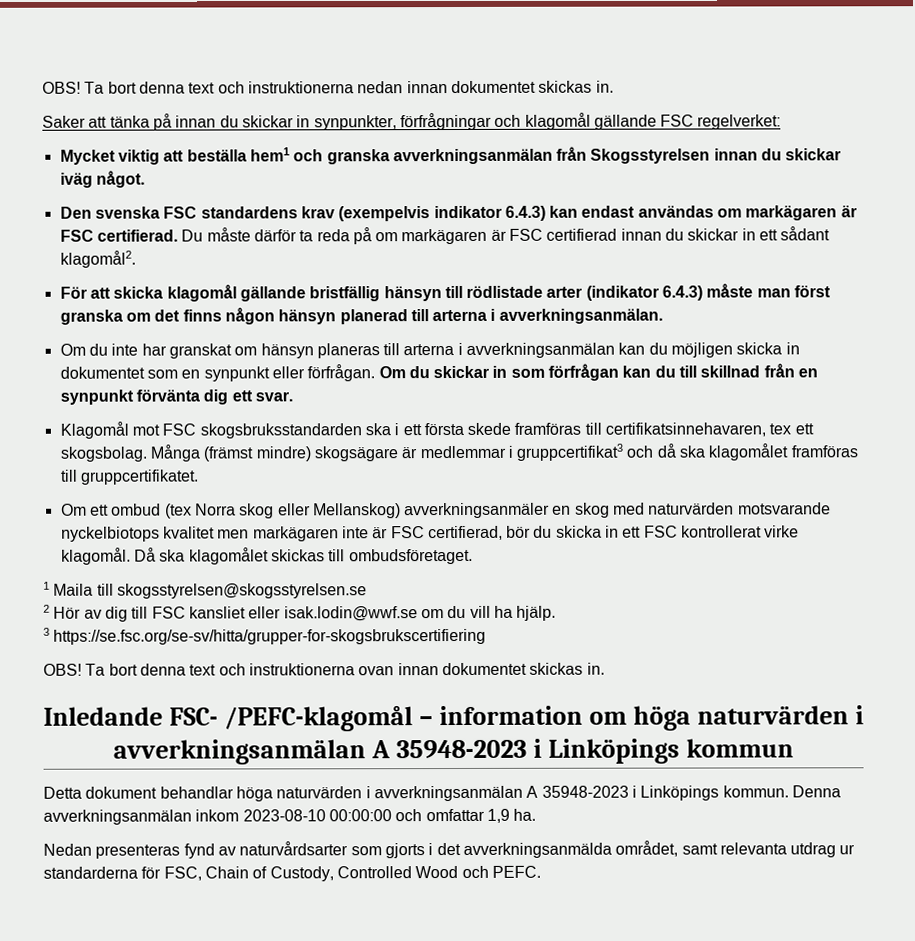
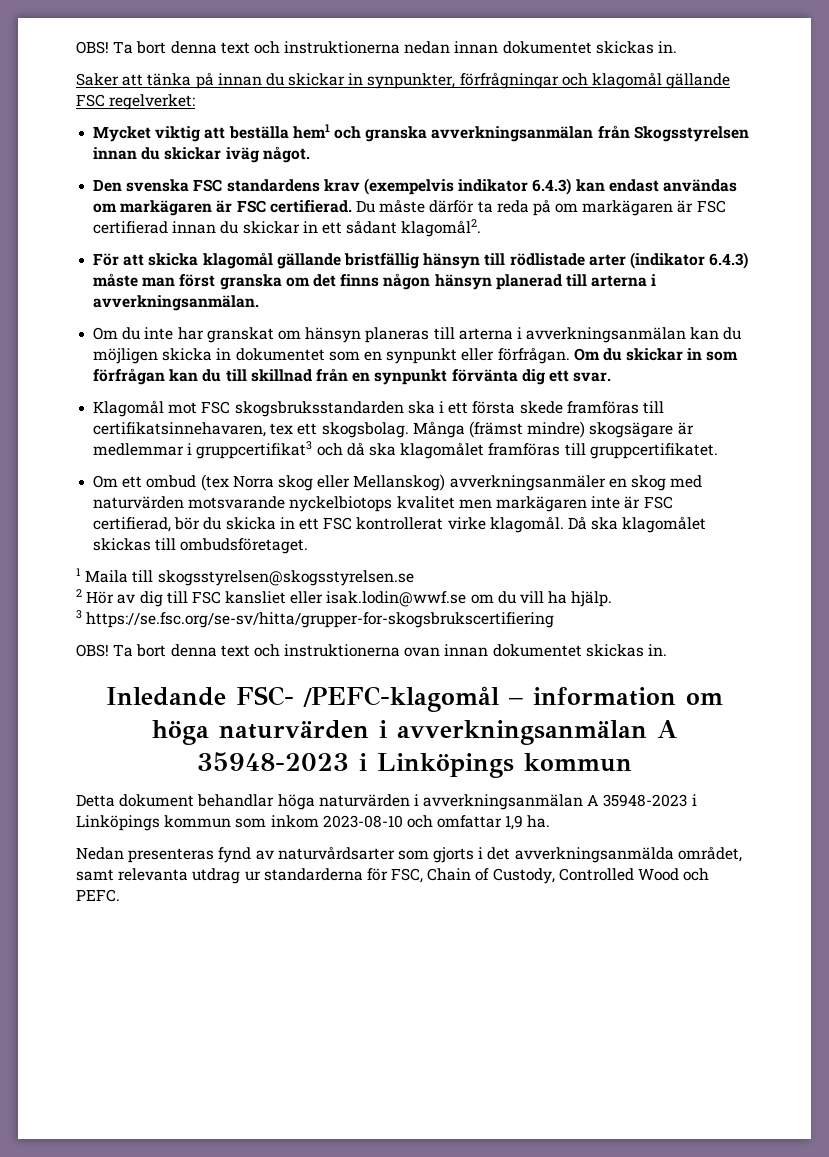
[722,785,841,798] [43,809,192,825] kommun. Denna avverkningsanmälan -> [164,815,267,828] kommun som
[328,809,392,822] 00:00:00 -> (403, 821) none

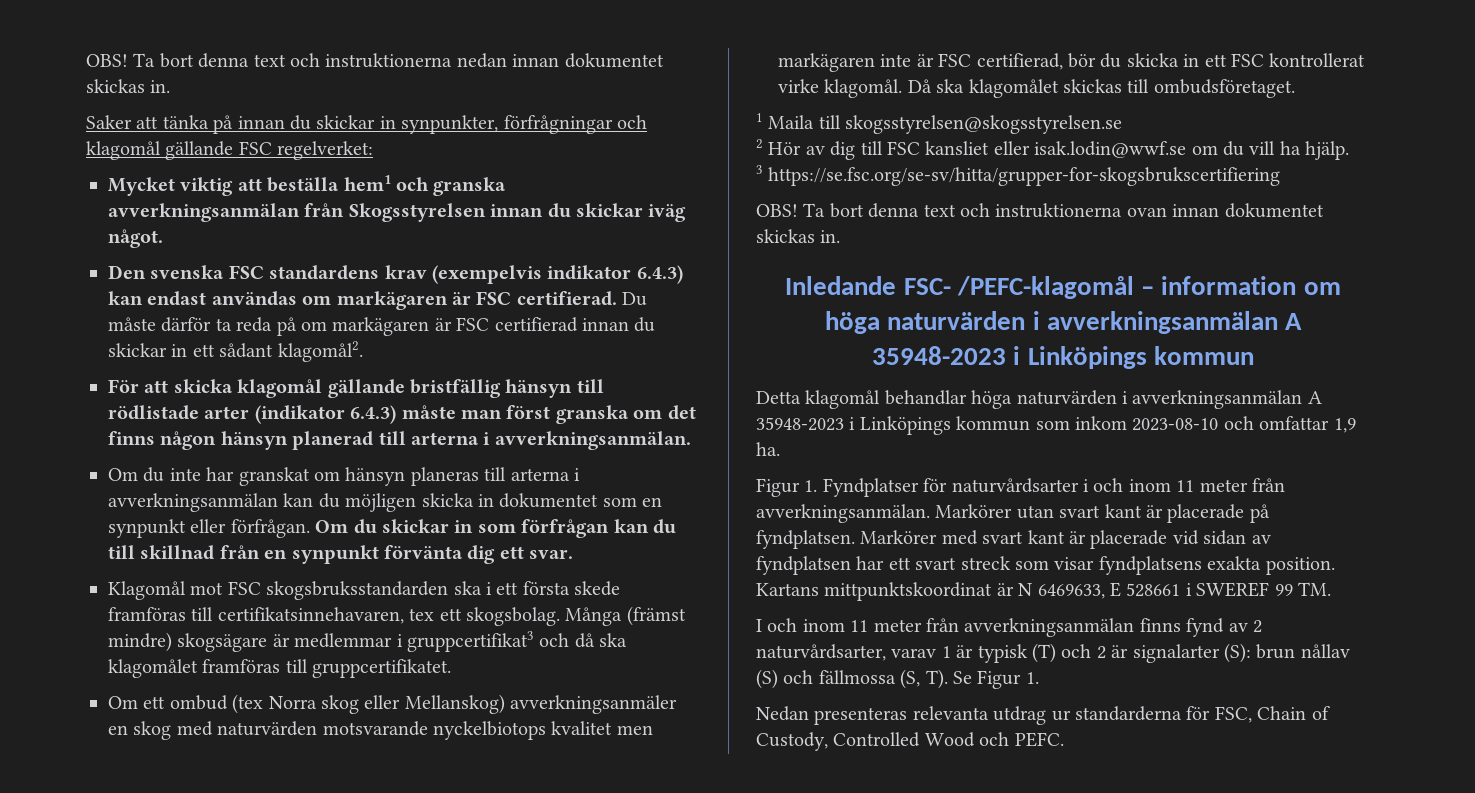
[119,794,195,807] dokument -> [805,390,881,409] klagomål
[76,846,742,863] [76,869,114,881] Nedan presenteras fynd av naturvårdsarter som gjorts i det avverkningsanmälda området, samt -> [756,478,1285,497] [756,504,1270,523] [756,530,1271,549] [756,556,1335,575] [756,582,1331,601] [756,618,1262,637] [756,643,1350,663] [756,669,1039,689] [756,706,908,725] Figur 1. Fyndplatser för naturvårdsarter i och inom 11 meter från avverkningsanmälan. Markörer utan svart kant är placerade på fyndplatsen. Markörer med svart kant är placerade vid sidan av fyndplatsen har ett svart streck som visar fyndplatsens exakta position. Kartans mittpunktskoordinat är N 6469633, E 528661 i SWEREF 99 TM. // I och inom 11 meter från avverkningsanmälan finns fynd av 2 naturvårdsarter, varav 1 är typisk (T) och 2 är signalarter (S): brun nållav (S) och fällmossa (S, T). Se Figur 1. // Nedan presenteras

